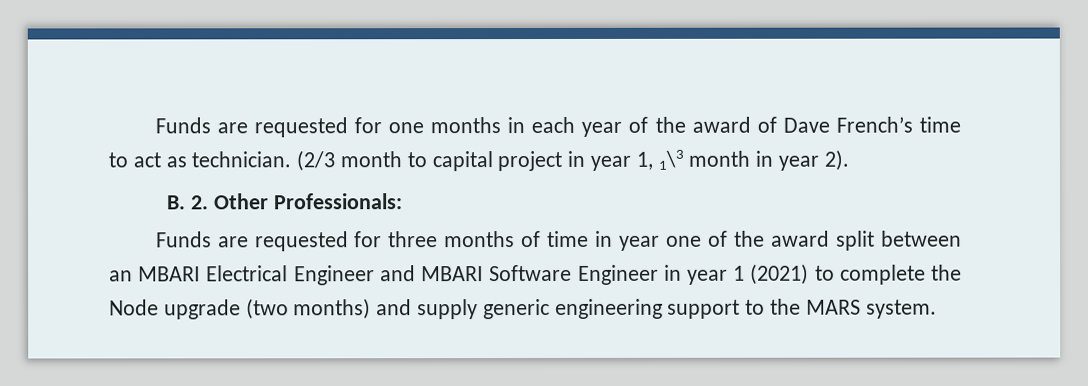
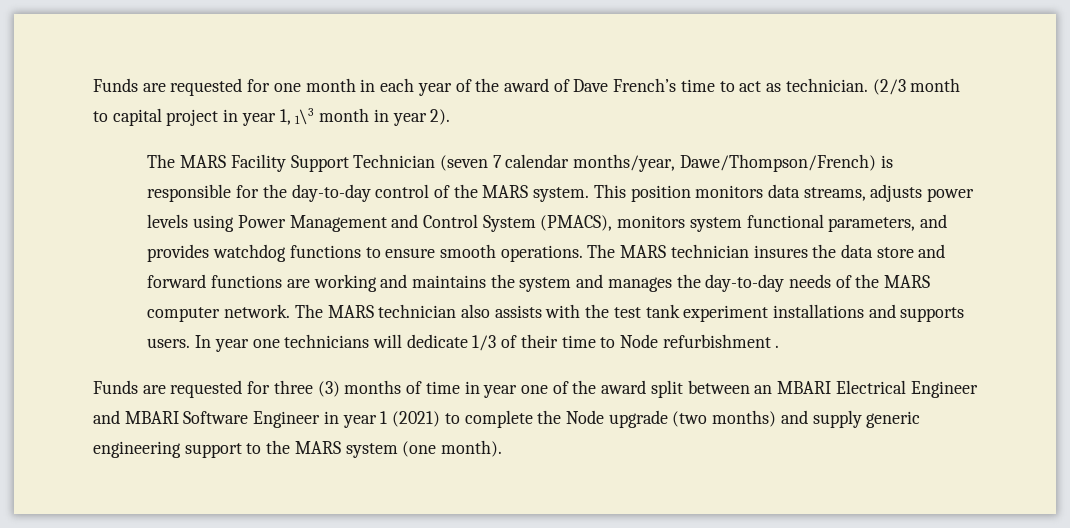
[430,117,502,134] months -> [305,78,356,92] month
[167,193,403,210] B. 2. Other Professionals: -> [147,154,893,172] [147,184,975,202] [147,214,948,232] [147,244,946,262] [147,274,931,292] [147,304,965,322] [147,334,780,352] The MARS Facility Support Technician (seven 7 calendar months/year, Dawe/Thompson/French) is responsible for the day-to-day control of the MARS system. This position monitors data streams, adjusts power levels using Power Management and Control System (PMACS), monitors system functional parameters, and provides watchdog functions to ensure smooth operations. The MARS technician insures the data store and forward functions are working and maintains the system and manages the day-to-day needs of the MARS computer network. The MARS technician also assists with the test tank experiment installations and supports users. In year one technicians will dedicate 1/3 of their time to Node refurbishment .
(439, 239) none -> [317,381,340,397] (3)
[865,299,937,319] system. -> [345,440,503,458] system (one month).

